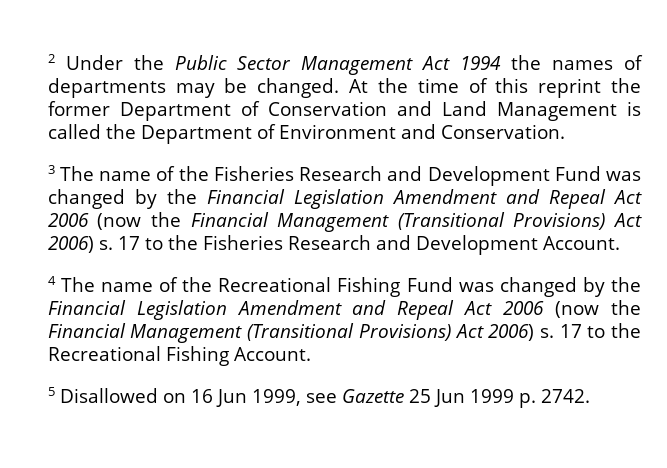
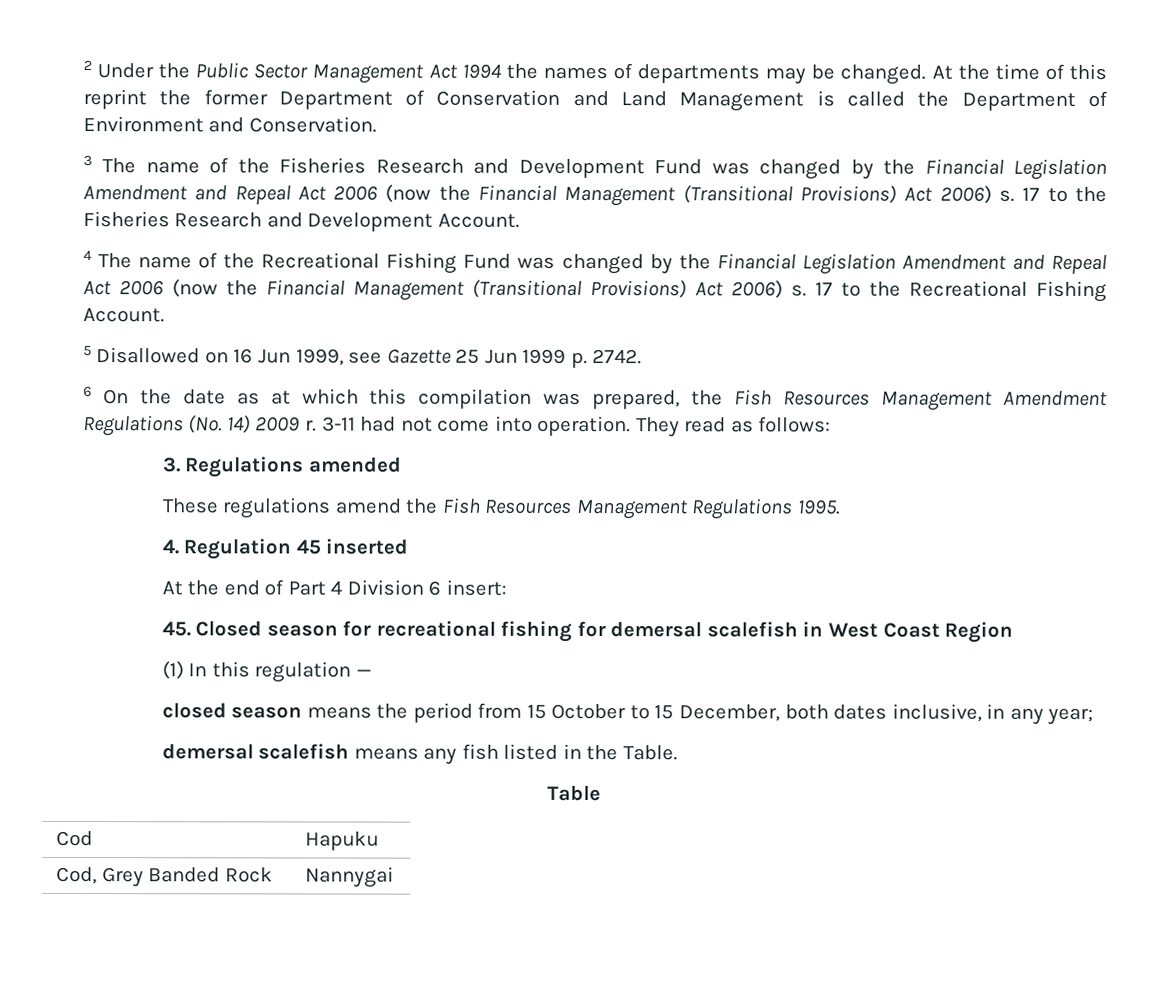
(590, 396) none -> [82,386,1109,411] [82,415,832,438] [162,456,402,478] [161,497,840,520] [161,538,409,560] [161,579,507,596] [161,620,1014,643] [161,661,372,683] [161,702,1094,725] [161,743,678,765] [547,784,601,802] [56,830,94,847] [305,831,380,851] [56,866,273,888] [305,866,395,888] // 6 On the date as at which this compilation was prepared, the Fish Resources Management Amendment Regulations (No. 14) 2009 r. 3-11 had not come into operation. They read as follows: // 3. Regulations amended // These regulations amend the Fish Resources Management Regulations 1995. // 4. Regulation 45 inserted // At the end of Part 4 Division 6 insert: // 45. Closed season for recreational fishing for demersal scalefish in West Coast Region // (1) In this regulation — // closed season means the period from 15 October to 15 December, both dates inclusive, in any year; // demersal scalefish means any fish listed in the Table. // Table // Cod | Hapuku // Cod, Grey Banded Rock | Nannygai

